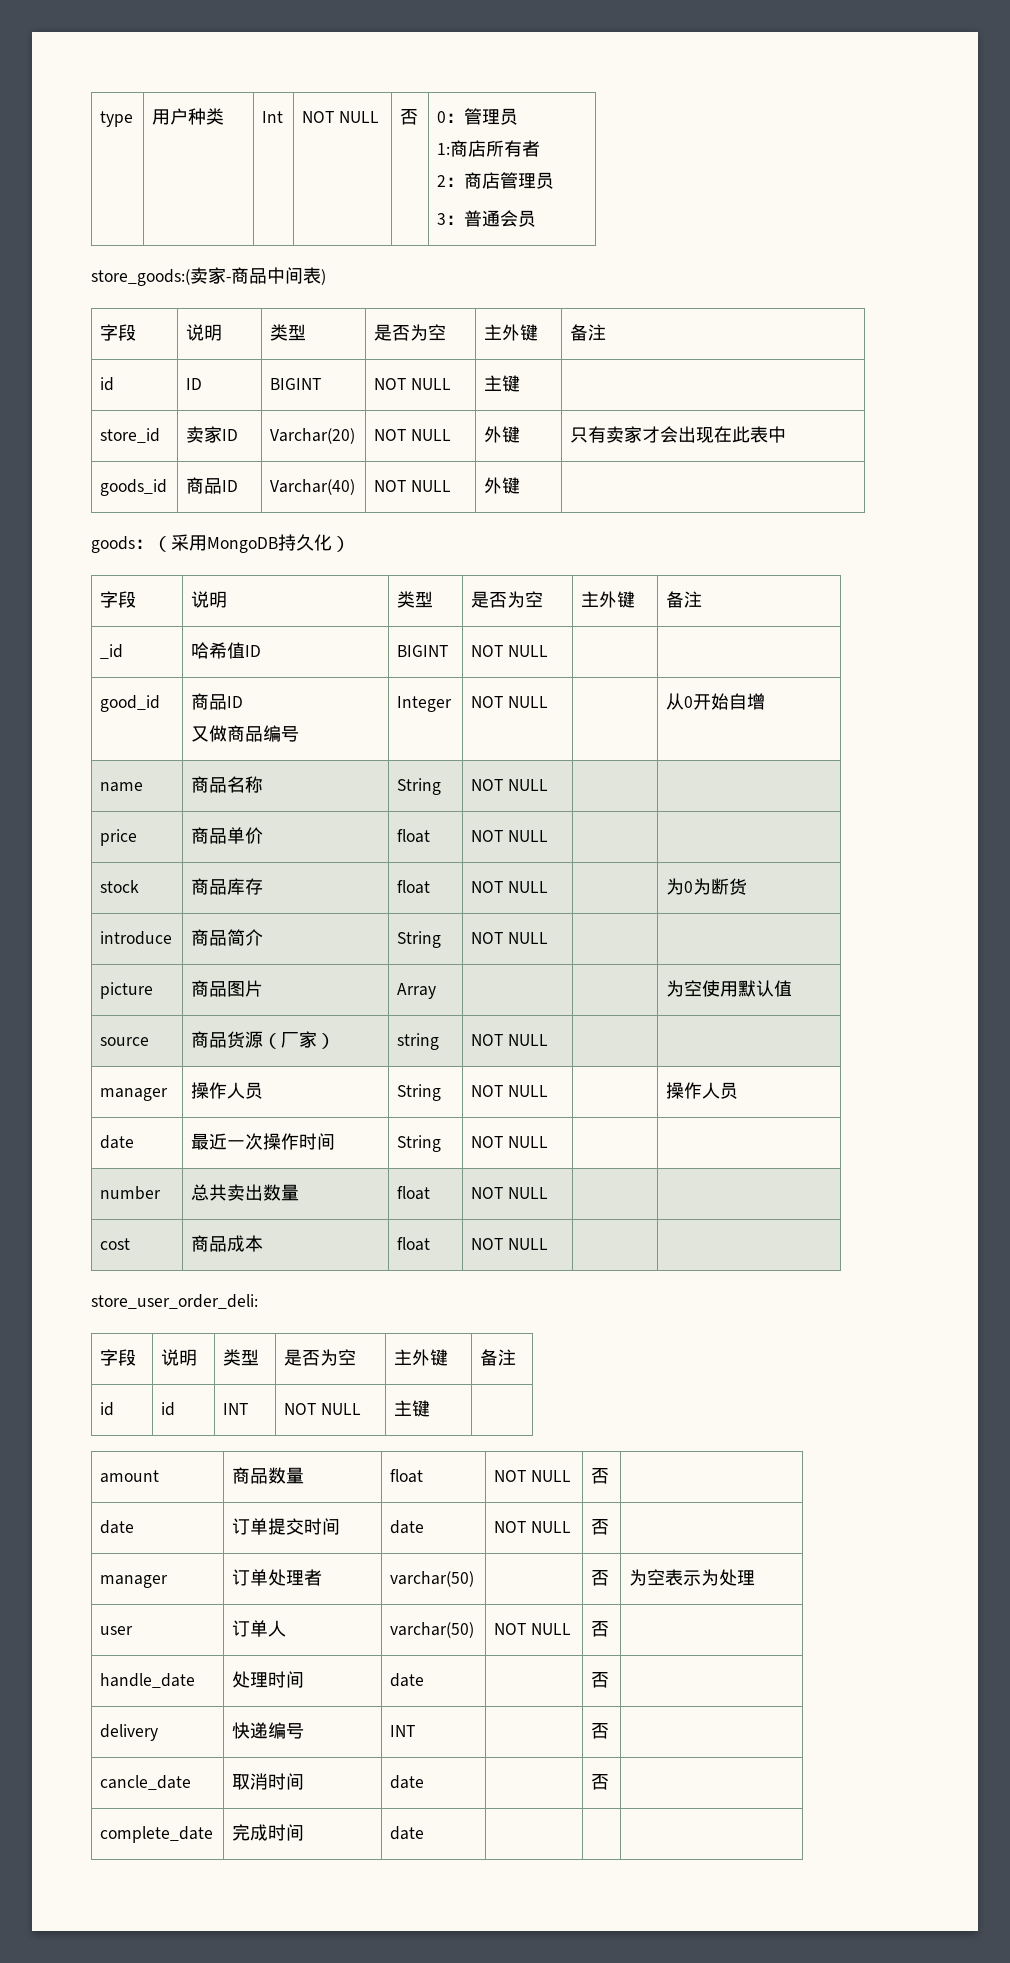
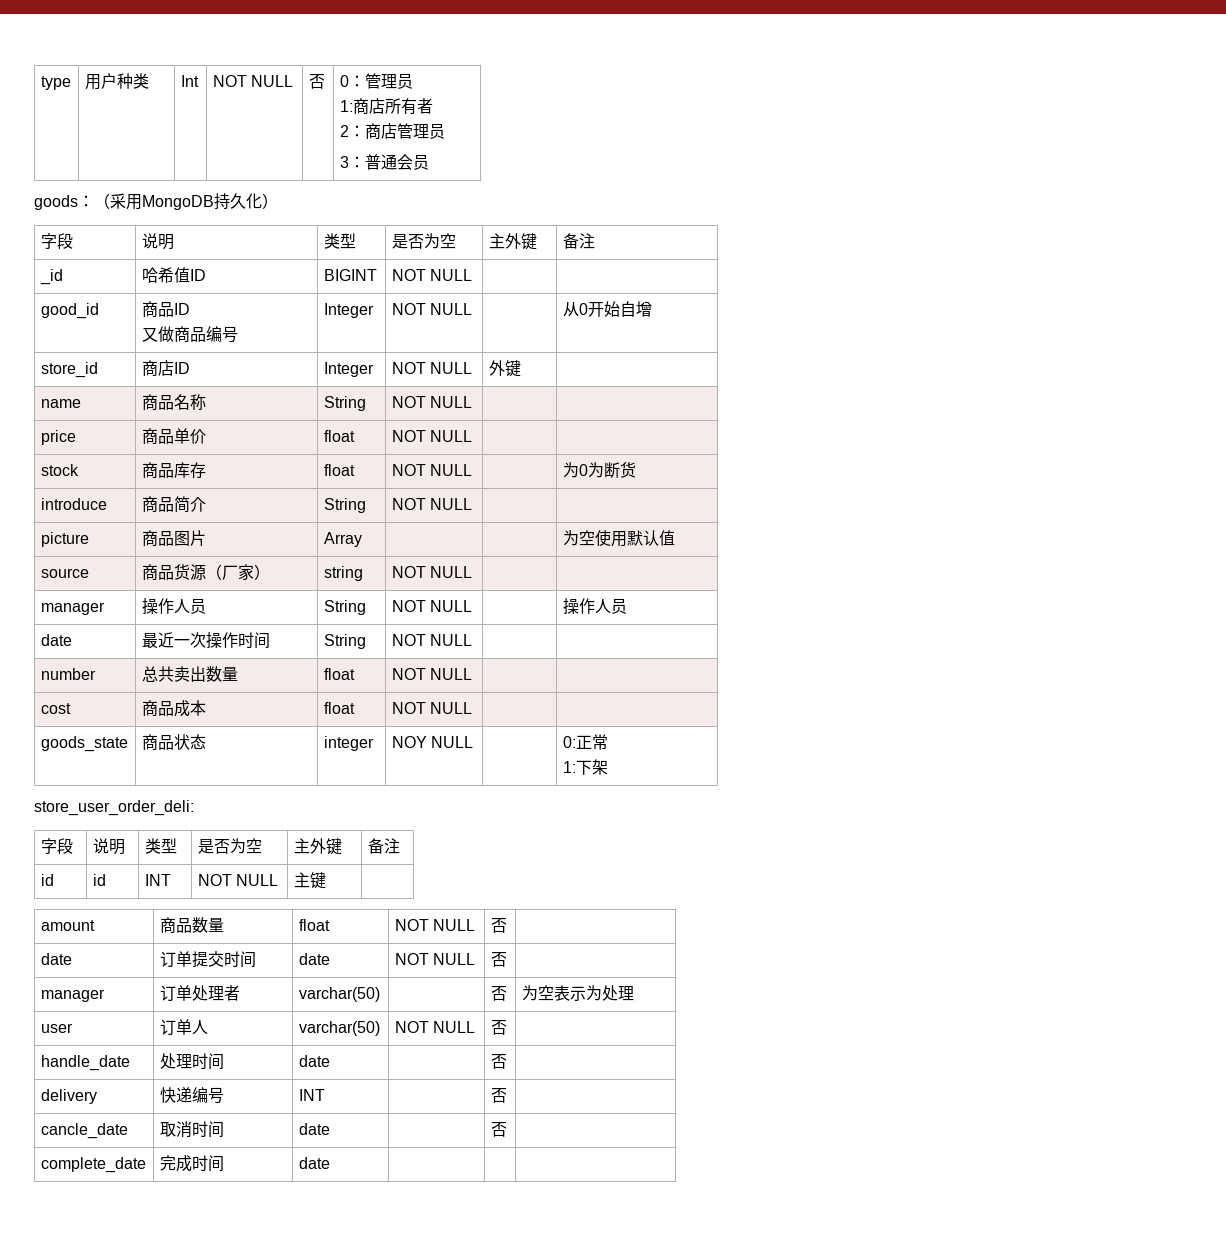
[91,267,326,286] [100,324,137,341] [186,324,223,341] [270,324,307,341] [374,324,447,341] [484,324,539,341] [570,324,607,341] [100,377,115,391] [186,378,203,390] [270,378,322,390] [374,378,451,390] [484,375,521,392] [100,428,161,443] [186,426,239,443] [270,428,356,444] [374,429,451,441] [484,426,521,443] [570,426,787,443] [100,479,168,496] [186,477,239,494] [270,479,356,495] [374,480,451,492] [484,477,521,494] // store_goods:(卖家-商品中间表) // 字段 | 说明 | 类型 | 是否为空 | 主外键 | 备注 // id | ID | BIGINT | NOT NULL | 主键 | // store_id | 卖家ID | Varchar(20) | NOT NULL | 外键 | 只有卖家才会出现在此表中 // goods_id | 商品ID | Varchar(40) | NOT NULL | 外键 | -> (429, 162) none
(766, 701) none -> [40,362,98,378] [141,360,190,376] [323,362,374,377] [391,362,473,374] [488,360,521,377] // store_id | 商店ID | Integer | NOT NULL | 外键 |
(548, 1244) none -> [40,736,128,752] [141,734,206,750] [323,736,374,751] [391,736,474,748] [562,734,608,750] [562,759,608,775] // goods_state | 商品状态 | integer | NOY NULL | | 0:正常 // 1:下架

